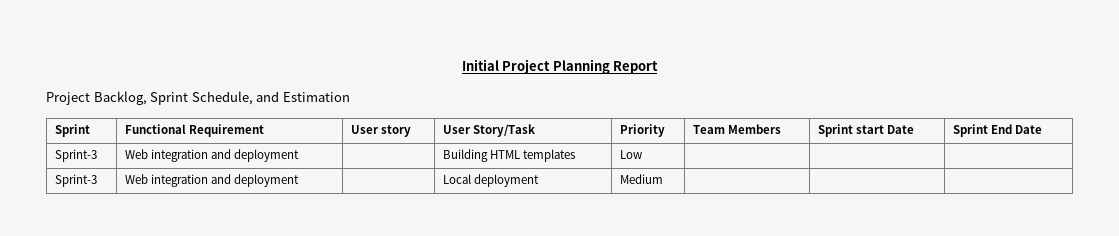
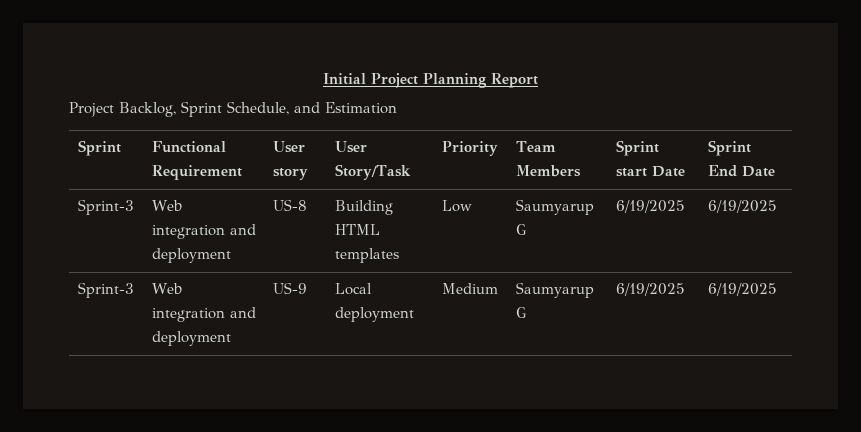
(300, 155) none -> [272,199,307,211] US-8
[54,174,97,187] [124,174,300,187] | | // Sprint-3 | Web integration and deployment | -> [515,199,594,215] [515,224,526,235] [615,200,685,213] [707,200,777,213] [77,282,134,298] [151,283,182,294] [151,307,256,322] [151,331,231,346] [272,282,307,294] Saumyarup G | 6/19/2025 | 6/19/2025 // Sprint-3 | Web integration and deployment | US-9
(663, 179) | | -> [515,282,594,298] [515,307,526,318] [615,283,685,296] [707,283,777,296] Saumyarup G | 6/19/2025 | 6/19/2025

